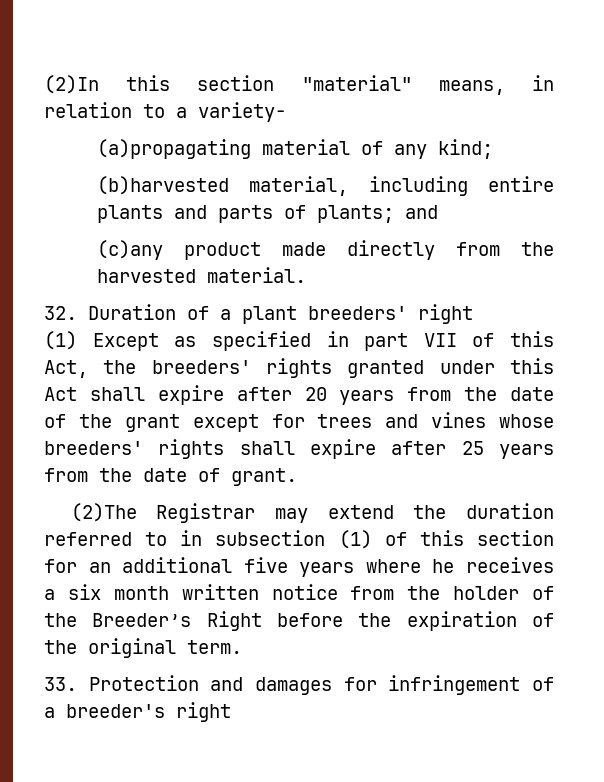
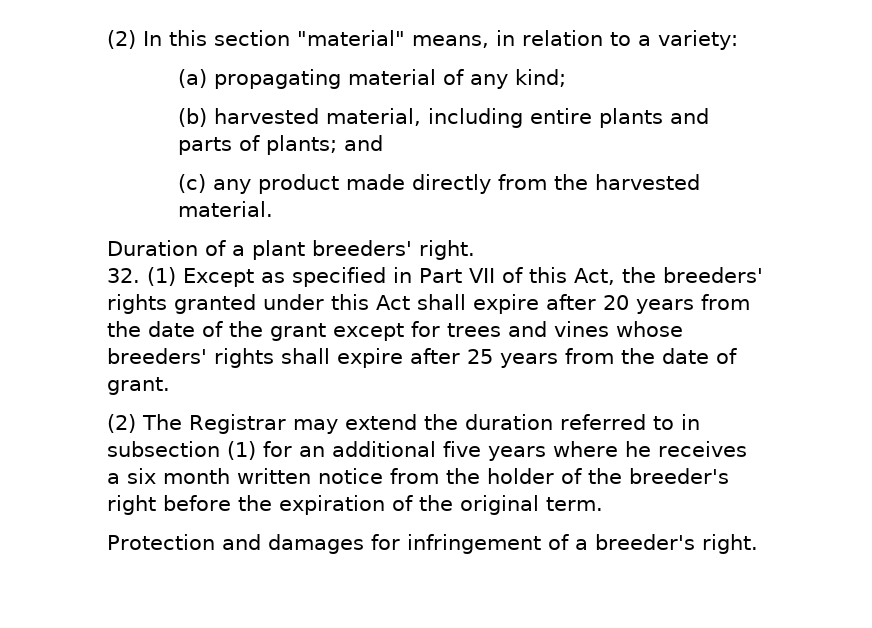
[44,75,99,94] (2)In -> [107,30,162,49] (2) In
[198,102,286,122] [96,139,251,159] variety- // (a)propagating -> [658,30,738,50] [177,69,341,89] variety: // (a) propagating
[96,176,229,195] (b)harvested -> [177,108,319,127] (b) harvested
[96,240,163,260] (c)any -> [177,174,251,194] (c) any
[44,306,77,320] 32. -> (273, 209) none
[418,304,473,324] right // -> [419,240,475,260] [107,268,140,283] right. // 32.
[364,333,409,351] part -> [419,268,462,283] Part
[70,503,137,522] (2)The -> [107,414,182,433] (2) The
[384,530,555,546] of this section -> (256, 450) none
[92,611,262,631] Breeder’s Right -> [629,468,729,484] [107,495,156,515] breeder's right
[44,677,77,691] 33. -> (603, 504) none
[176,702,231,722] right -> [702,534,758,554] right.

